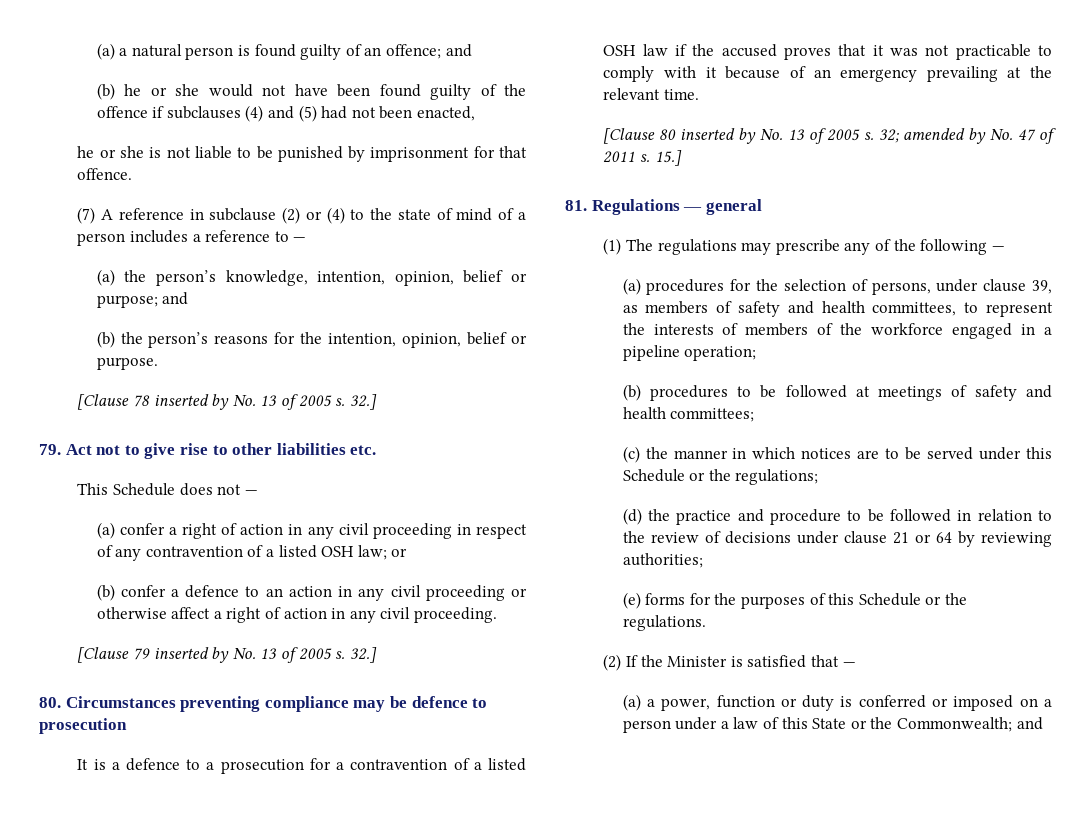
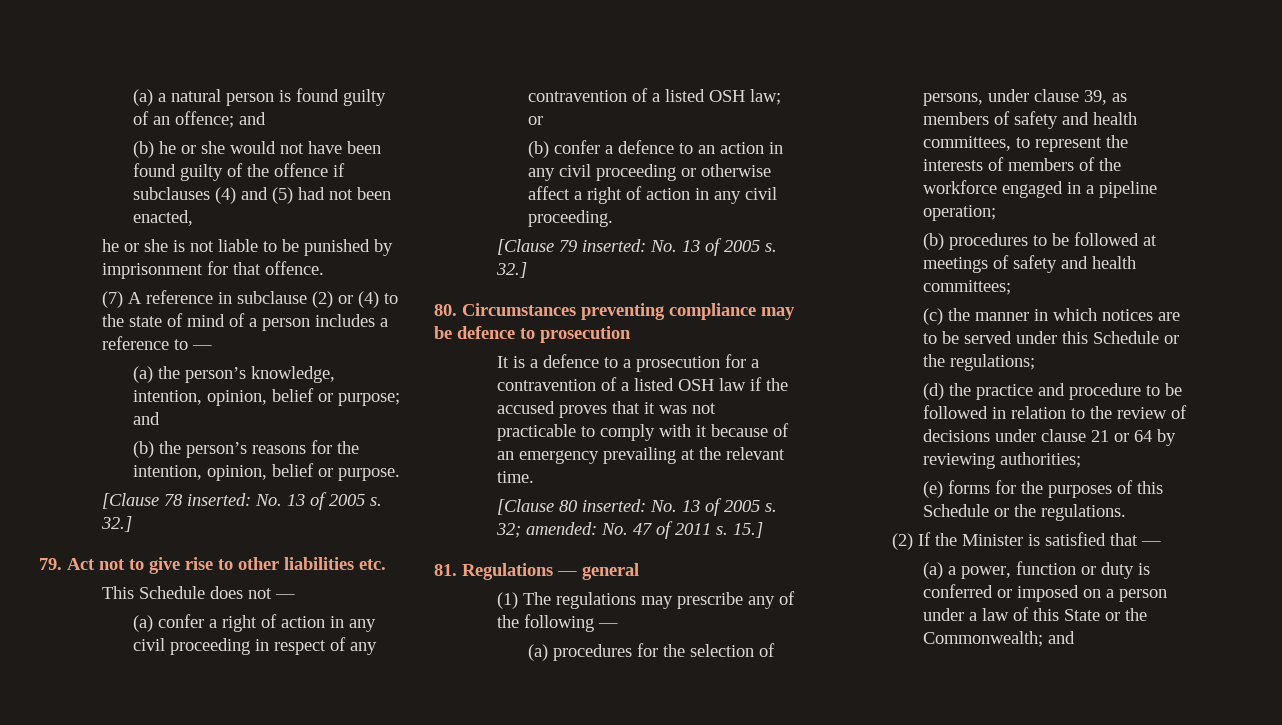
[153,394,230,410] inserted by -> [186,493,251,506] inserted:
[153,647,230,663] inserted by -> [581,239,646,252] inserted:
[680,128,757,144] inserted by -> [581,499,646,512] inserted:
[903,128,987,144] amended by -> [525,522,597,535] amended:

